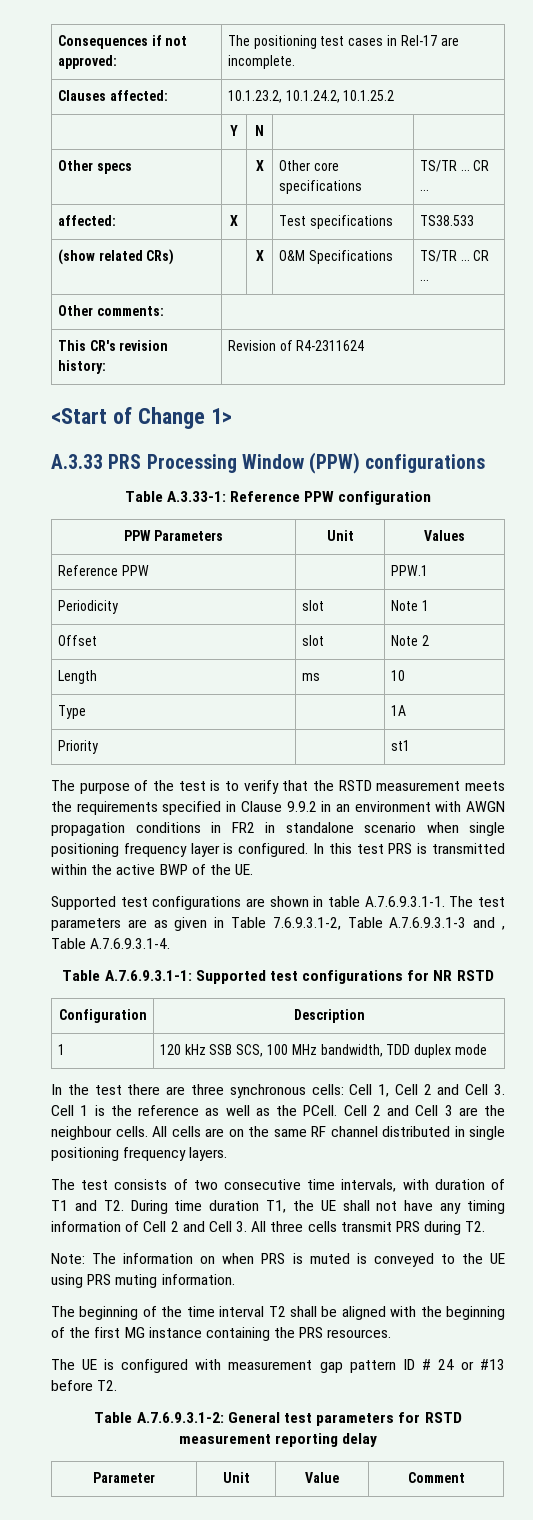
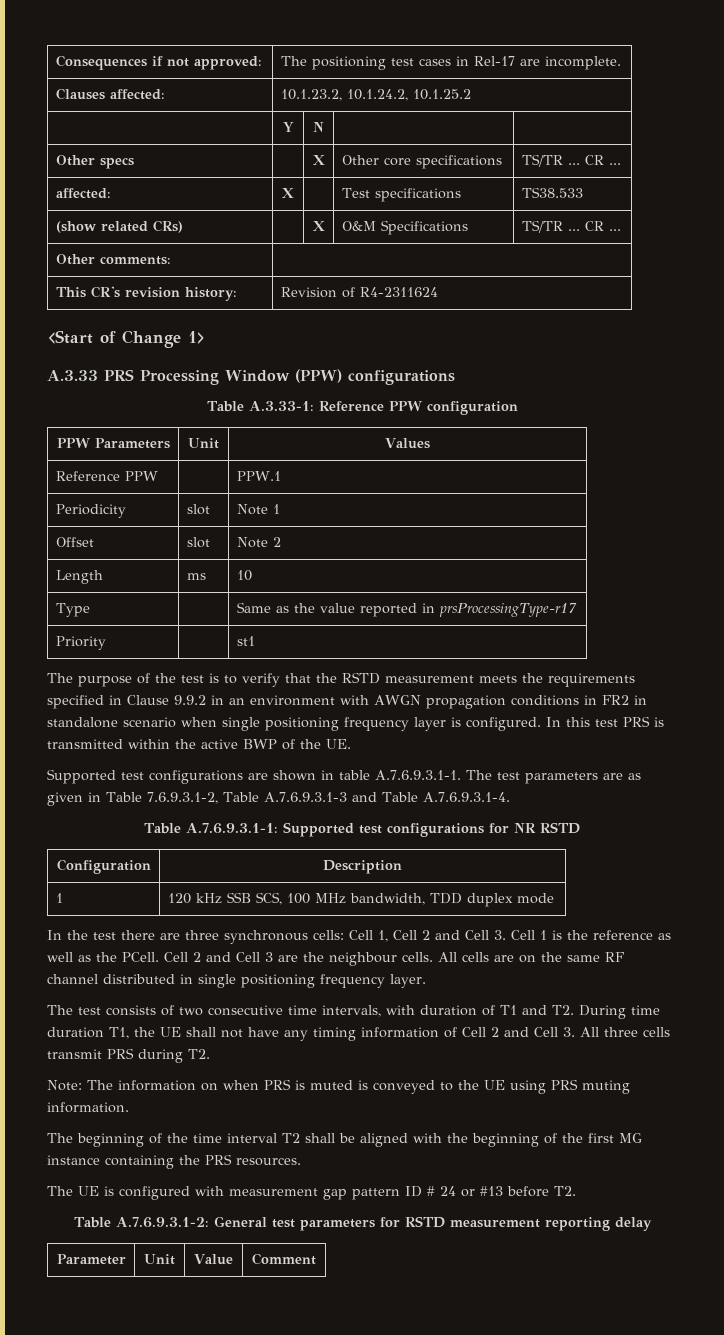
[390,705,406,716] 1A -> [236,602,577,617] Same as the value reported in prsProcessingType-r17
[502,926,506,930] , -> (377, 797) none
[189,1147,228,1161] layers. -> [390,974,426,988] layer.

